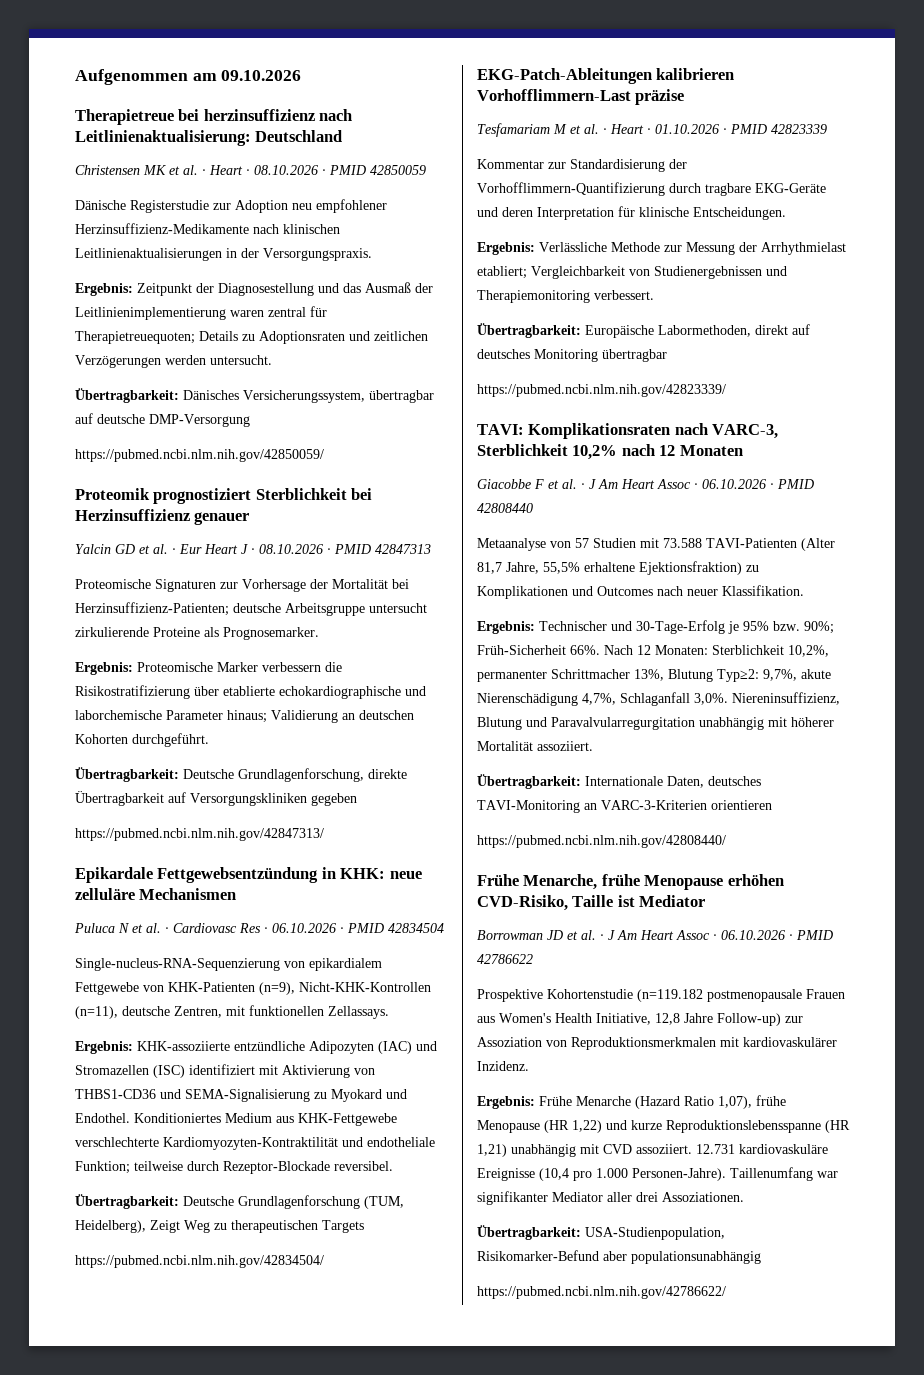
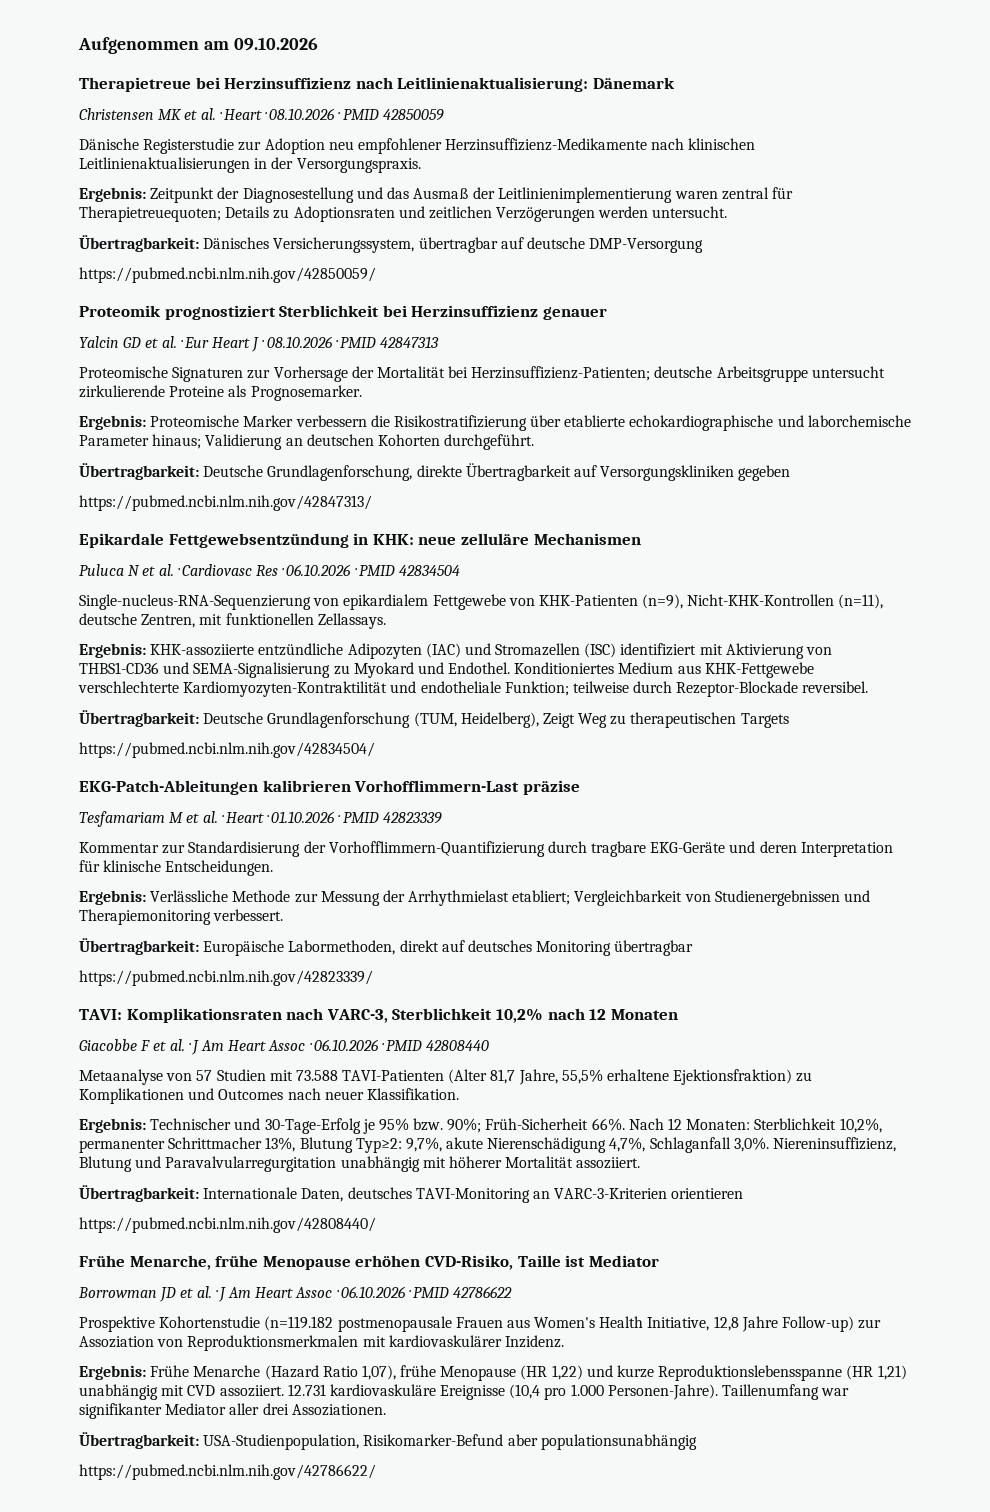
[203,109,315,121] herzinsuffizienz -> [224,77,352,89] Herzinsuffizienz
[255,130,343,142] Deutschland -> [592,77,675,89] Dänemark

